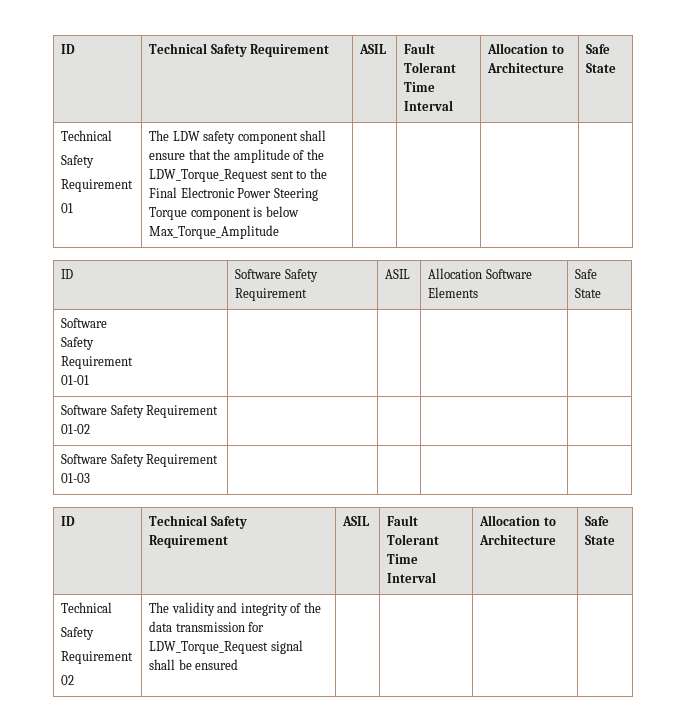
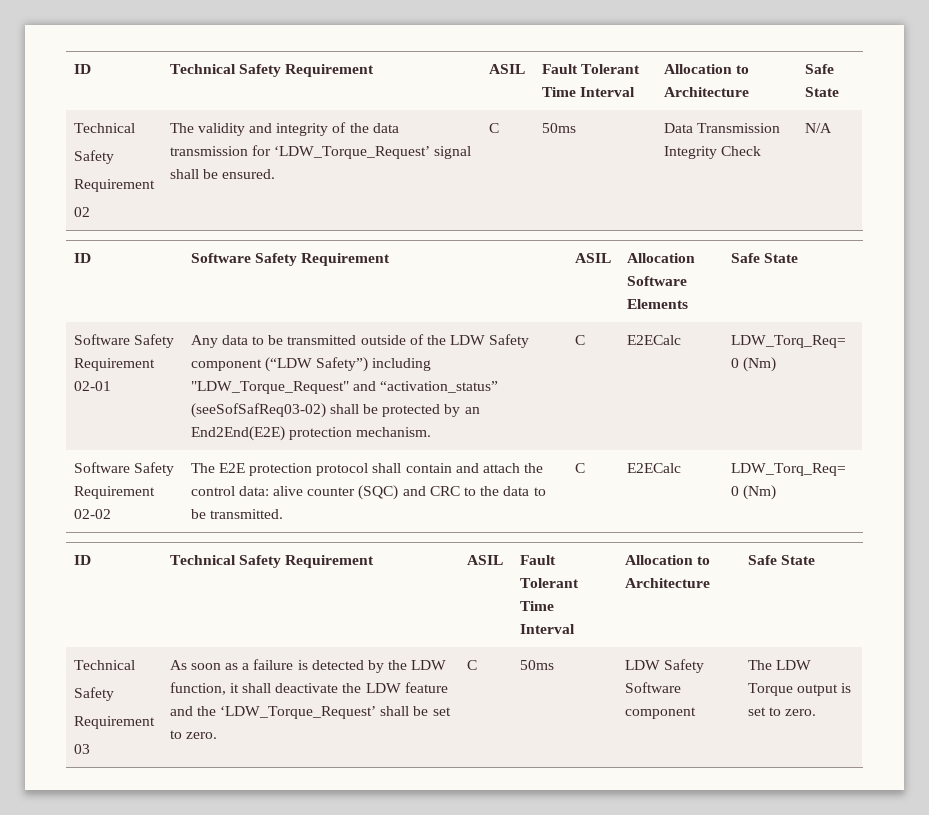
[61,203,74,213] [149,130,327,144] [149,149,324,163] [149,168,327,182] [149,187,318,201] [149,206,299,220] [149,225,280,239] [61,269,74,279] [235,269,318,282] [235,288,308,301] [385,269,411,279] [428,268,532,279] [428,287,479,298] [575,269,598,279] [575,288,602,298] [61,318,108,328] [61,337,95,350] [61,356,134,369] [61,375,90,385] [61,405,219,418] [61,424,91,434] [61,454,219,467] [61,473,91,483] [61,516,76,526] [149,515,247,529] [149,535,229,548] [342,516,370,526] [387,515,419,526] [387,534,440,545] [387,554,419,564] [387,572,437,583] [479,515,556,526] [479,534,557,545] [585,516,610,526] [585,535,616,545] [61,602,113,613] [61,627,95,640] [61,651,134,664] // 01 | The LDW safety component shall ensure that the amplitude of the LDW_Torque_Request sent to the Final Electronic Power Steering Torque component is below Max_Torque_Amplitude | | | | // ID | Software Safety Requirement | ASIL | Allocation Software Elements | Safe State // Software // Safety // Requirement // 01-01 | | | | // Software Safety Requirement 01-02 | | | | // Software Safety Requirement 01-03 | | | | // ID | Technical Safety Requirement | ASIL | Fault Tolerant Time Interval | Allocation to Architecture | Safe State // Technical // Safety // Requirement -> (155, 185) none
[149,641,269,654] LDW_Torque_Request -> [274,146,431,159] ‘LDW_Torque_Request’
[195,659,239,670] ensured | | | | -> [222,169,276,179] [488,123,499,133] [541,123,576,133] [663,123,780,133] [663,146,761,159] [804,123,832,133] [73,253,91,263] [190,253,391,266] [574,253,611,263] [626,253,695,263] [626,276,687,286] [626,299,688,309] [730,253,798,263] [73,334,174,348] [73,358,155,371] [73,381,111,391] [190,334,530,348] [190,357,432,372] [190,381,499,394] [190,403,480,418] [190,426,432,441] [574,335,585,345] [626,335,681,345] [730,335,846,348] [730,357,776,372] [73,462,174,476] [73,486,155,499] [73,509,111,519] [190,463,544,476] [190,485,546,500] [190,509,283,519] [574,463,585,473] [626,463,681,473] [730,463,846,476] [730,485,776,500] [73,555,91,565] [169,555,375,568] [466,555,503,565] [519,555,556,565] [519,578,579,588] [519,601,554,611] [519,624,575,634] [624,555,710,565] [624,578,710,588] [747,555,815,565] [73,660,135,670] [73,687,114,701] [73,716,155,729] [73,744,90,754] [169,659,447,673] [169,682,448,695] [169,706,451,719] [169,730,217,739] [466,660,477,670] [519,660,554,670] [624,659,704,673] [624,682,681,693] [624,707,696,719] [747,660,811,670] [747,683,852,696] [747,707,817,716] ensured. | C | 50ms | Data Transmission Integrity Check | N/A // ID | Software Safety Requirement | ASIL | Allocation Software Elements | Safe State // Software Safety Requirement 02-01 | Any data to be transmitted outside of the LDW Safety component (“LDW Safety”) including "LDW_Torque_Request" and “activation_status” (seeSofSafReq03-02) shall be protected by an End2End(E2E) protection mechanism. | C | E2ECalc | LDW_Torq_Req= 0 (Nm) // Software Safety Requirement 02-02 | The E2E protection protocol shall contain and attach the control data: alive counter (SQC) and CRC to the data to be transmitted. | C | E2ECalc | LDW_Torq_Req= 0 (Nm) // ID | Technical Safety Requirement | ASIL | Fault Tolerant Time Interval | Allocation to Architecture | Safe State // Technical // Safety // Requirement // 03 | As soon as a failure is detected by the LDW function, it shall deactivate the LDW feature and the ‘LDW_Torque_Request’ shall be set to zero. | C | 50ms | LDW Safety Software component | The LDW Torque output is set to zero.

